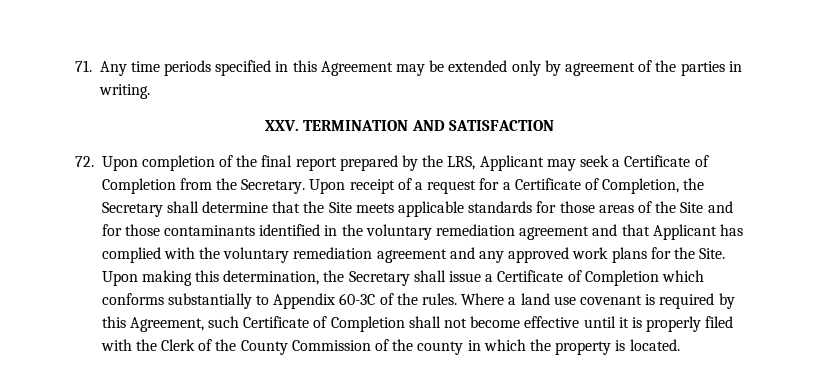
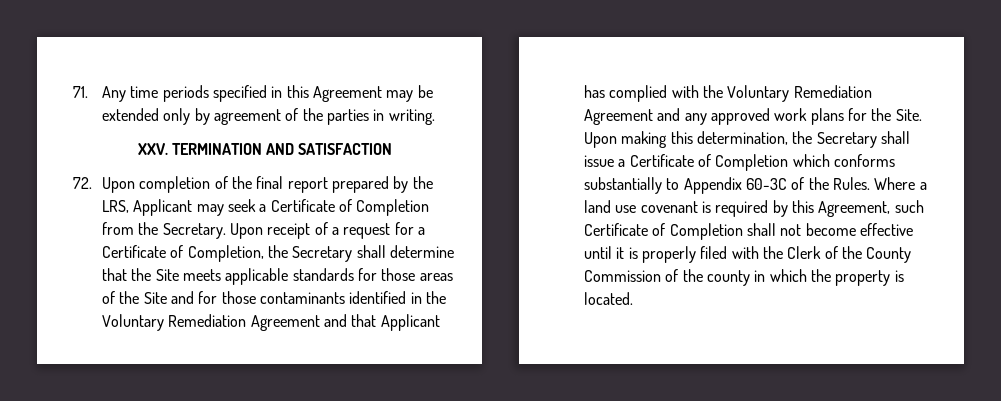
[365,224,590,240] voluntary remediation agreement -> [102,314,320,331] Voluntary Remediation Agreement
[223,247,447,263] voluntary remediation agreement -> [727,85,872,102] [584,109,654,125] Voluntary Remediation Agreement
[422,293,458,305] rules. -> [833,177,871,190] Rules.

